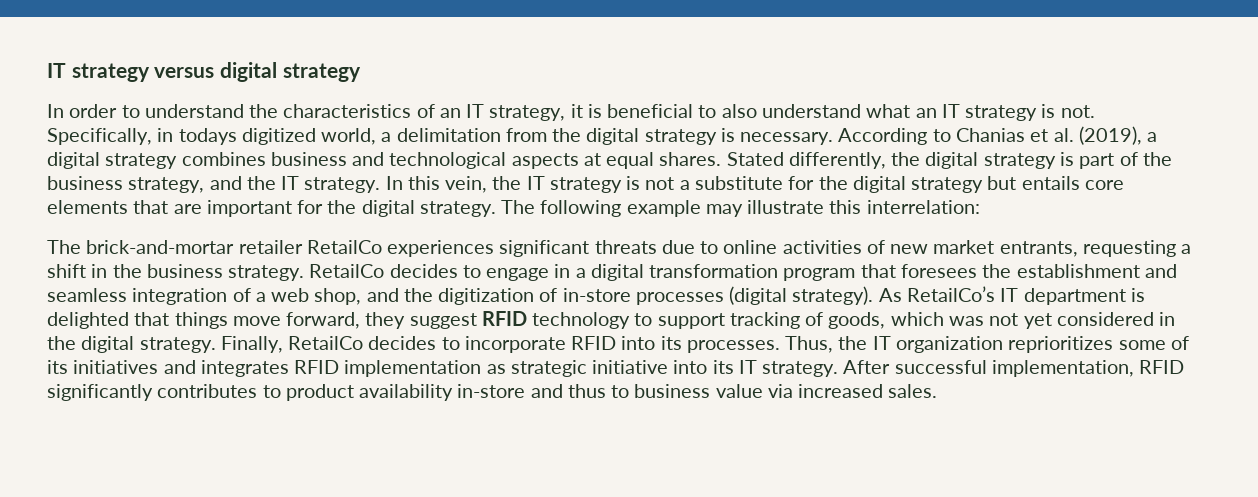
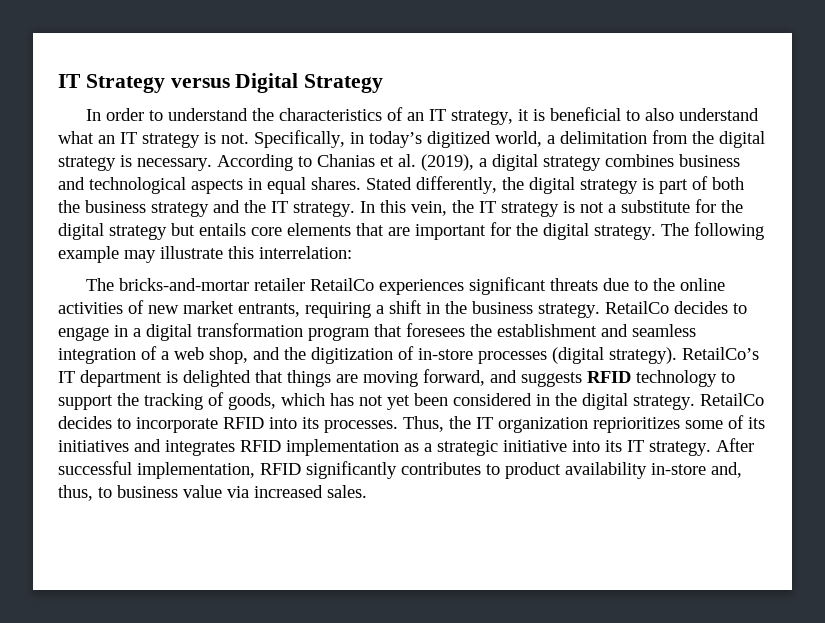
[47,62,361,82] IT strategy versus digital strategy -> [58,73,384,93] IT Strategy versus Digital Strategy
[178,128,237,145] todays -> [369,131,422,148] today’s
[583,153,601,166] at -> [248,178,262,190] in
[1142,152,1172,166] [47,176,205,193] the business strategy, -> [712,177,744,190] [58,200,209,217] both the business strategy
[86,240,235,254] brick-and-mortar -> [118,278,249,291] bricks-and-mortar
(719, 247) none -> [652,278,675,291] the
[1082,240,1176,257] requesting -> [305,302,371,318] requiring
[878,288,902,302] As -> (677, 355) none
[232,312,477,329] move forward, they suggest -> [336,369,582,387] are moving forward, and suggests
(725, 321) none -> [117,393,139,406] the
[948,316,984,326] was -> [330,393,354,406] has
(1052, 321) none -> [414,393,448,406] been
[220,336,283,353] Finally, -> (695, 402) none
(506, 369) none -> [424,443,432,452] a
[530,384,606,398] and thus -> [711,462,742,478] [58,485,93,501] and, thus,

